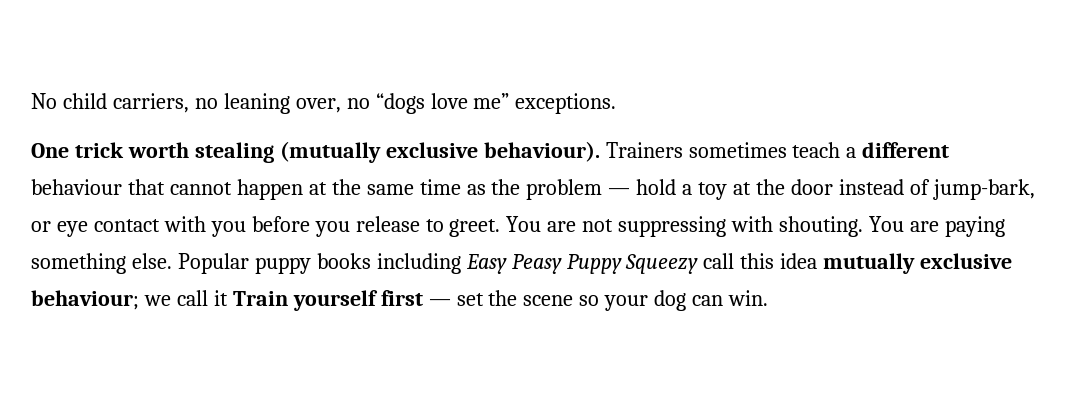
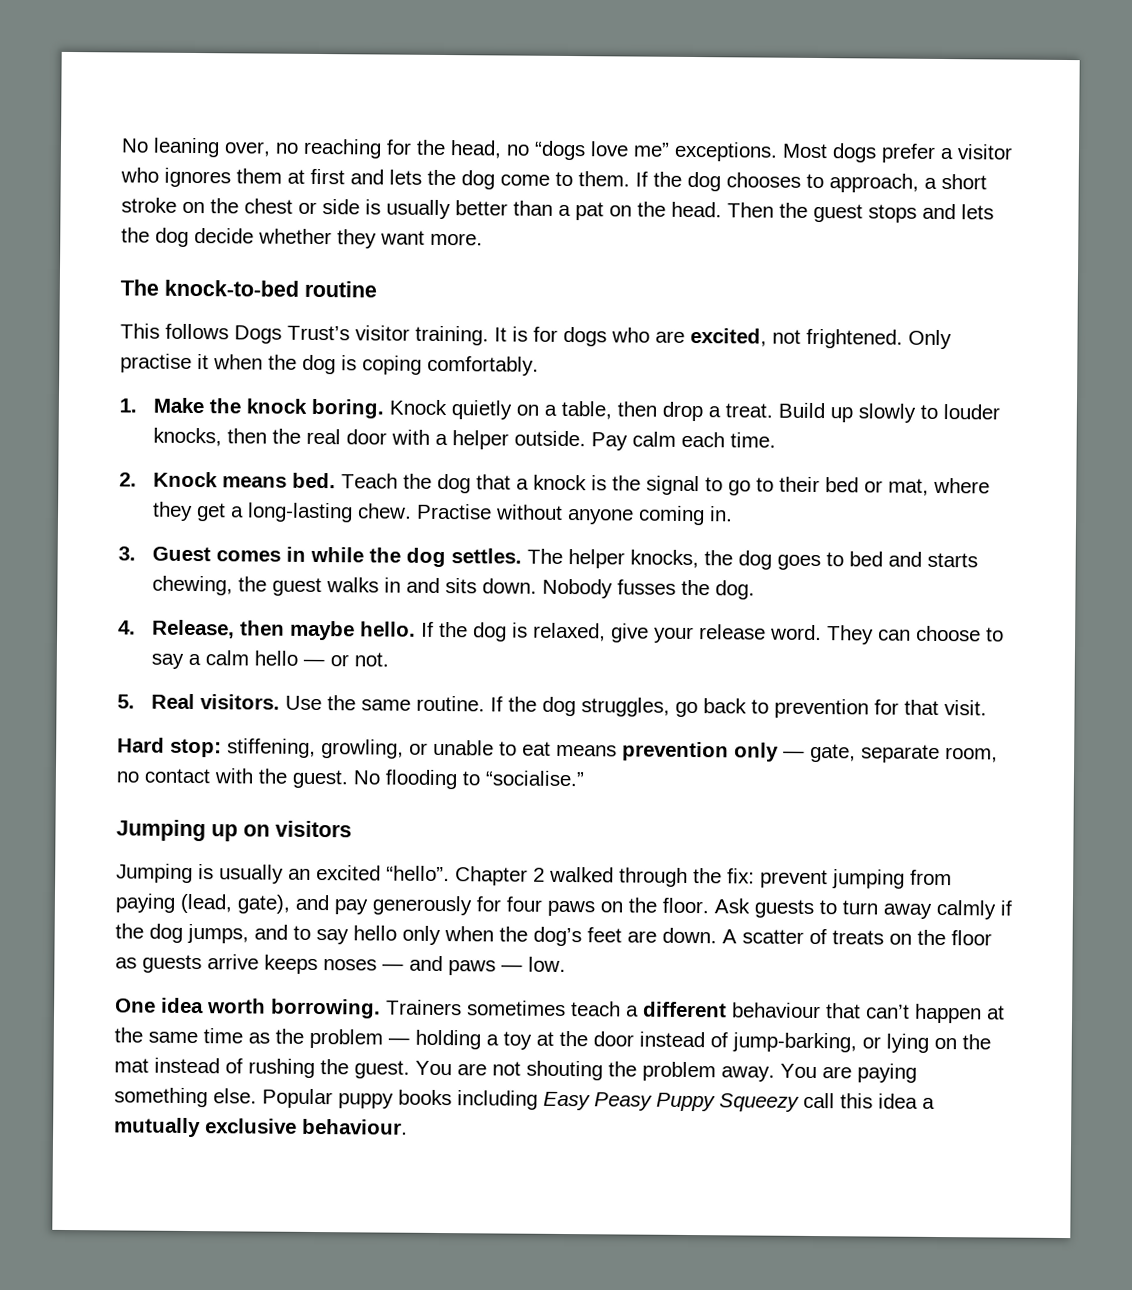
[31,93,617,114] [31,141,600,163] No child carriers, no leaning over, no “dogs love me” exceptions. // One trick worth stealing (mutually exclusive behaviour). -> [121,137,1013,163] [120,167,987,193] [121,197,994,223] [121,227,483,249] [120,279,377,298] [120,323,952,350] [120,353,539,376] [119,397,1001,423] [153,427,777,451] [119,471,991,496] [152,501,734,526] [118,546,979,571] [152,575,756,600] [118,619,1005,645] [151,650,390,669] [117,693,988,719] [117,737,998,763] [116,768,584,790] [116,819,352,842] [116,863,952,889] [115,893,1012,920] [115,923,992,947] [115,954,566,976] [115,997,381,1019] No leaning over, no reaching for the head, no “dogs love me” exceptions. Most dogs prefer a visitor who ignores them at first and lets the dog come to them. If the dog chooses to approach, a short stroke on the chest or side is usually better than a pat on the head. Then the guest stops and lets the dog decide whether they want more. // The knock-to-bed routine // This follows Dogs Trust’s visitor training. It is for dogs who are excited, not frightened. Only practise it when the dog is coping comfortably. // 1. Make the knock boring. Knock quietly on a table, then drop a treat. Build up slowly to louder knocks, then the real door with a helper outside. Pay calm each time. // 2. Knock means bed. Teach the dog that a knock is the signal to go to their bed or mat, where they get a long-lasting chew. Practise without anyone coming in. // 3. Guest comes in while the dog settles. The helper knocks, the dog goes to bed and starts chewing, the guest walks in and sits down. Nobody fusses the dog. // 4. Release, then maybe hello. If the dog is relaxed, give your release word. They can choose to say a calm hello — or not. // 5. Real visitors. Use the same routine. If the dog struggles, go back to prevention for that visit. // Hard stop: stiffening, growling, or unable to eat means prevention only — gate, separate room, no contact with the guest. No flooding to “socialise.” // Jumping up on visitors // Jumping is usually an excited “hello”. Chapter 2 walked through the fix: prevent jumping from paying (lead, gate), and pay generously for four paws on the floor. Ask guests to turn away calmly if the dog jumps, and to say hello only when the dog’s feet are down. A scatter of treats on the floor as guests arrive keeps noses — and paws — low. // One idea worth borrowing.
[169,182,232,195] cannot -> [866,1004,910,1019] can’t
[636,179,677,195] hold -> [415,1029,481,1050] holding
[932,179,1035,200] [31,216,864,237] jump-bark, or eye contact with you before you release to greet. You are not suppressing with shouting. -> [732,1032,991,1053] [114,1057,775,1082] jump-barking, or lying on the mat instead of rushing the guest. You are not shouting the problem away.
(818, 261) none -> [922,1097,935,1109] a
[31,290,769,311] behaviour; we call it Train yourself first — set the scene so your dog can win. -> [302,1118,408,1135] behaviour.

